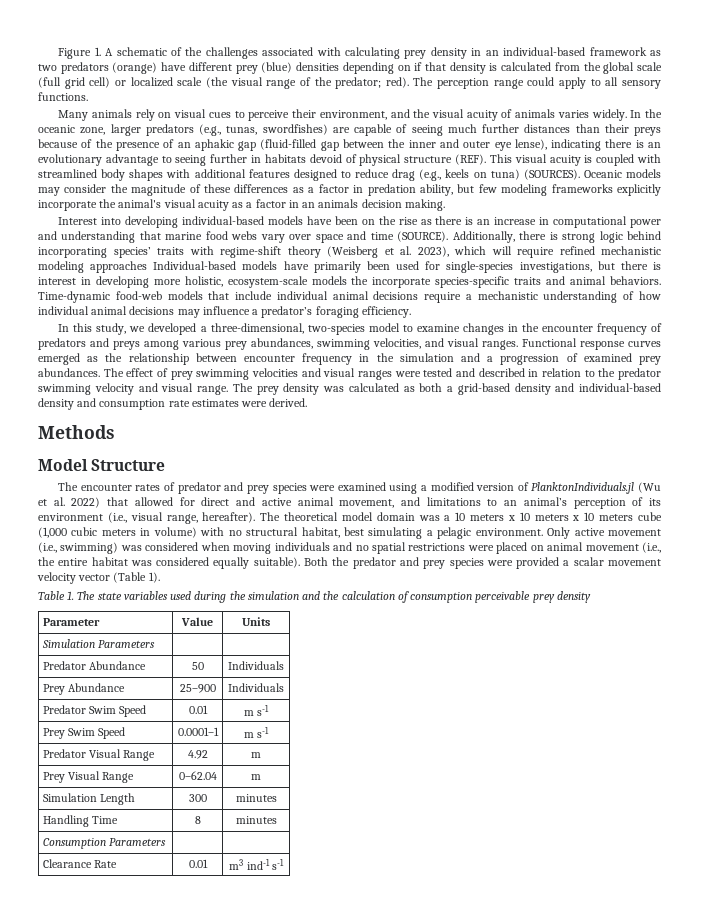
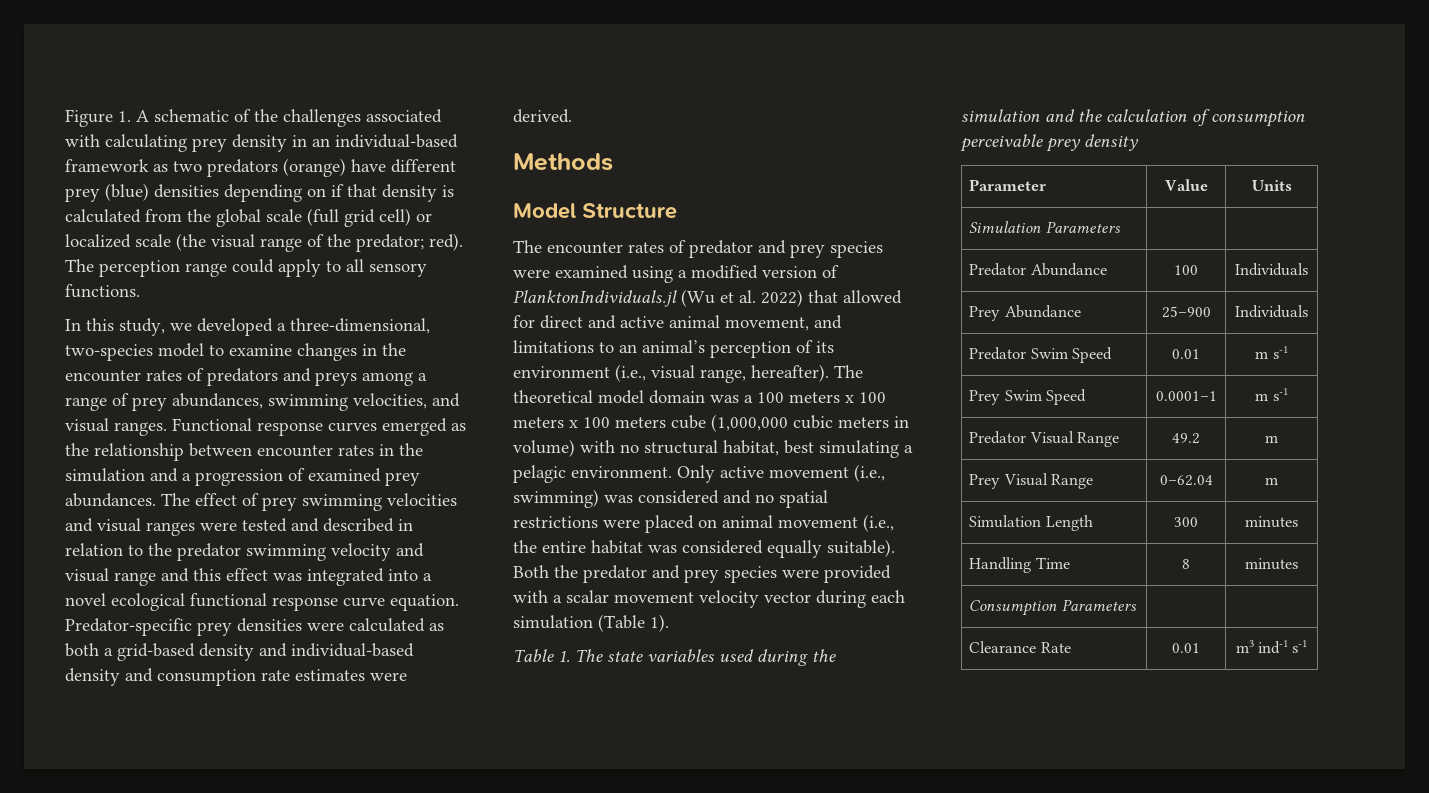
[58,109,662,121] [38,124,661,136] [38,139,661,151] [38,154,661,166] [38,169,661,181] [38,184,662,196] [38,199,445,211] [58,216,661,228] [38,231,662,243] [38,246,661,258] [38,261,661,273] [38,276,661,288] [38,291,661,303] [38,306,411,318] // Many animals rely on visual cues to perceive their environment, and the visual acuity of animals varies widely. In the oceanic zone, larger predators (e.g., tunas, swordfishes) are capable of seeing much further distances than their preys because of the presence of an aphakic gap (fluid-filled gap between the inner and outer eye lense), indicating there is an evolutionary advantage to seeing further in habitats devoid of physical structure (REF). This visual acuity is coupled with streamlined body shapes with additional features designed to reduce drag (e.g., keels on tuna) (SOURCES). Oceanic models may consider the magnitude of these differences as a factor in predation ability, but few modeling frameworks explicitly incorporate the animal's visual acuity as a factor in an animals decision making. // Interest into developing individual-based models have been on the rise as there is an increase in computational power and understanding that marine food webs vary over space and time (SOURCE). Additionally, there is strong logic behind incorporating species’ traits with regime-shift theory (Weisberg et al. 2023), which will require refined mechanistic modeling approaches Individual-based models have primarily been used for single-species investigations, but there is interest in developing more holistic, ecosystem-scale models the incorporate species-specific traits and animal behaviors. Time-dynamic food-web models that include individual animal decisions require a mechanistic understanding of how individual animal decisions may influence a predator’s foraging efficiency. -> (140, 291) none
[596,323,647,335] frequency -> [146,370,182,381] rates
[182,339,221,347] various -> [418,373,427,381] [65,393,129,411] a range of
[302,353,353,365] frequency -> [338,445,374,456] rates
[197,383,344,395] range. The prey density was -> [114,568,432,586] [65,593,459,611] [65,618,344,636] range and this effect was integrated into a novel ecological functional response curve equation. Predator-specific prey densities were
[455,512,595,521] 10 meters x 10 meters x 10 -> [757,392,886,403] [513,417,610,428] 100 meters x 100 meters x 100
[38,527,67,538] (1,000 -> [711,414,788,432] (1,000,000
[200,542,330,554] when moving individuals -> (719, 497) none
(560, 563) none -> [513,590,548,603] with
(111, 577) none -> [816,590,905,608] [513,615,593,629] during each simulation
[191,662,204,670] 50 -> [1174,265,1198,275] 100
[187,750,208,759] 4.92 -> [1172,433,1200,444] 49.2

